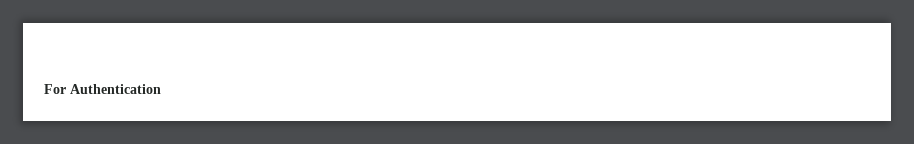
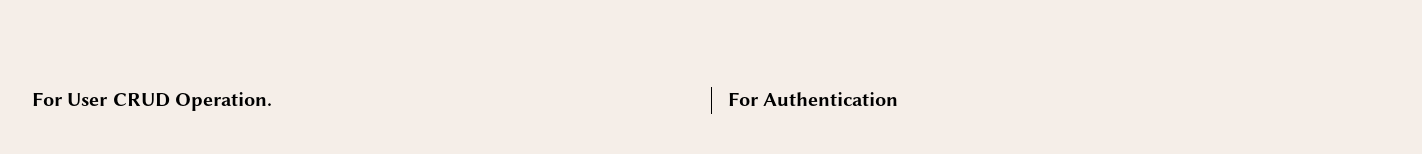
[44,84,66,94] For -> [32,92,273,111] [728,92,759,106] For User CRUD Operation. // For

